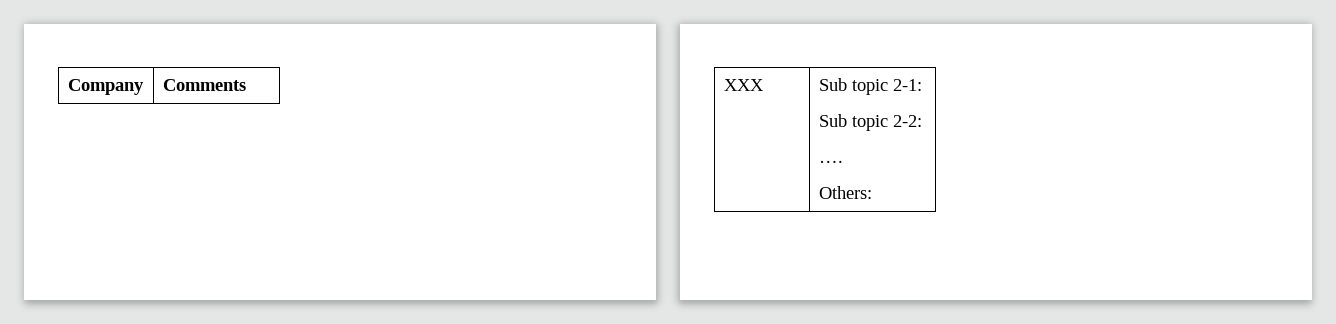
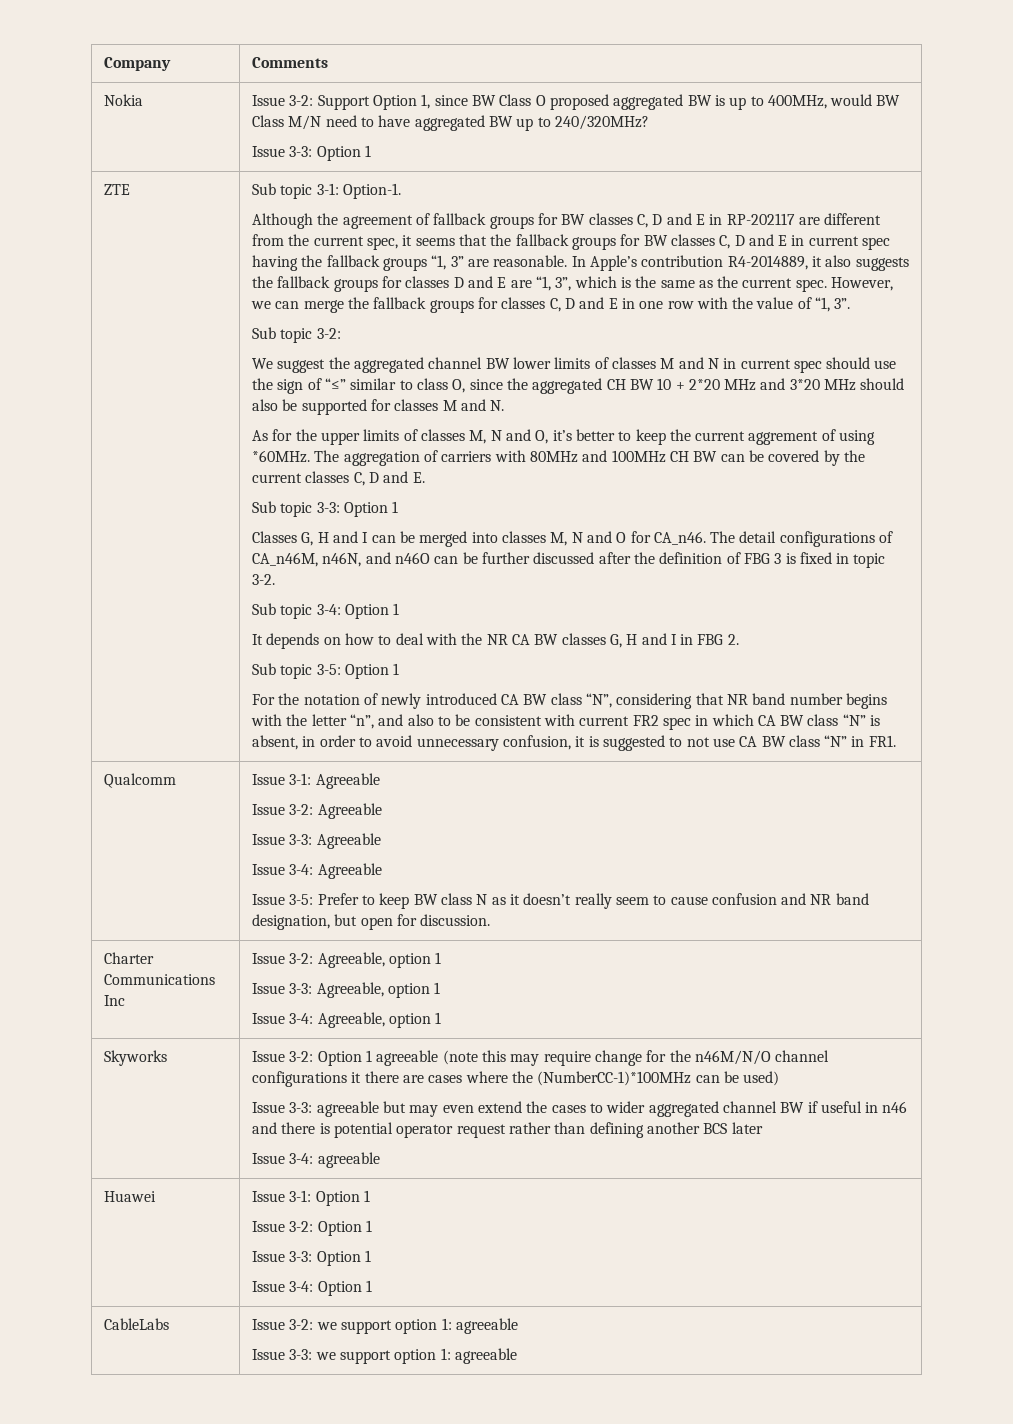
[723,79,764,91] [818,78,922,95] [818,114,922,131] [818,160,843,163] [818,186,872,199] XXX | Sub topic 2-1: // Sub topic 2-2: // …. // Others: -> [104,94,144,106] [252,94,901,110] [252,115,649,131] [252,145,372,161] [104,184,131,195] [252,183,402,199] [252,213,882,229] [252,234,891,250] [252,255,909,271] [252,276,894,292] [251,297,851,313] [252,327,341,343] [252,357,897,373] [252,378,905,394] [252,399,505,415] [252,429,876,445] [252,450,865,466] [252,471,425,486] [252,501,399,517] [252,531,894,547] [252,552,886,568] [252,574,276,585] [252,603,400,619] [252,633,739,649] [252,663,400,679] [252,693,887,709] [251,714,881,730] [252,735,896,751] [104,773,177,788] [252,773,380,789] [252,803,382,819] [252,833,381,849] [252,863,382,879] [252,893,869,909] [252,914,491,930] [104,952,155,964] [104,974,216,985] [104,995,126,1006] [252,952,442,968] [252,982,441,998] [252,1012,442,1028] [104,1050,168,1066] [252,1050,830,1066] [252,1071,780,1087] [252,1101,908,1117] [252,1122,763,1138] [252,1152,380,1168] [104,1191,157,1202] [252,1190,371,1206] [252,1220,373,1236] [252,1250,372,1266] [252,1280,373,1296] [104,1318,170,1330] [252,1318,518,1334] [252,1348,517,1364] Nokia | Issue 3-2: Support Option 1, since BW Class O proposed aggregated BW is up to 400MHz, would BW Class M/N need to have aggregated BW up to 240/320MHz? // Issue 3-3: Option 1 // ZTE | Sub topic 3-1: Option-1. // Although the agreement of fallback groups for BW classes C, D and E in RP-202117 are different from the current spec, it seems that the fallback groups for BW classes C, D and E in current spec having the fallback groups “1, 3” are reasonable. In Apple’s contribution R4-2014889, it also suggests the fallback groups for classes D and E are “1, 3”, which is the same as the current spec. However, we can merge the fallback groups for classes C, D and E in one row with the value of “1, 3”. // Sub topic 3-2: // We suggest the aggregated channel BW lower limits of classes M and N in current spec should use the sign of “≤” similar to class O, since the aggregated CH BW 10 + 2*20 MHz and 3*20 MHz should also be supported for classes M and N. // As for the upper limits of classes M, N and O, it’s better to keep the current aggrement of using *60MHz. The aggregation of carriers with 80MHz and 100MHz CH BW can be covered by the current classes C, D and E. // Sub topic 3-3: Option 1 // Classes G, H and I can be merged into classes M, N and O for CA_n46. The detail configurations of CA_n46M, n46N, and n46O can be further discussed after the definition of FBG 3 is fixed in topic 3-2. // Sub topic 3-4: Option 1 // It depends on how to deal with the NR CA BW classes G, H and I in FBG 2. // Sub topic 3-5: Option 1 // For the notation of newly introduced CA BW class “N”, considering that NR band number begins with the letter “n”, and also to be consistent with current FR2 spec in which CA BW class “N” is absent, in order to avoid unnecessary confusion, it is suggested to not use CA BW class “N” in FR1. // Qualcomm | Issue 3-1: Agreeable // Issue 3-2: Agreeable // Issue 3-3: Agreeable // Issue 3-4: Agreeable // Issue 3-5: Prefer to keep BW class N as it doesn’t really seem to cause confusion and NR band designation, but open for discussion. // Charter Communications Inc | Issue 3-2: Agreeable, option 1 // Issue 3-3: Agreeable, option 1 // Issue 3-4: Agreeable, option 1 // Skyworks | Issue 3-2: Option 1 agreeable (note this may require change for the n46M/N/O channel configurations it there are cases where the (NumberCC-1)*100MHz can be used) // Issue 3-3: agreeable but may even extend the cases to wider aggregated channel BW if useful in n46 and there is potential operator request rather than defining another BCS later // Issue 3-4: agreeable // Huawei | Issue 3-1: Option 1 // Issue 3-2: Option 1 // Issue 3-3: Option 1 // Issue 3-4: Option 1 // CableLabs | Issue 3-2: we support option 1: agreeable // Issue 3-3: we support option 1: agreeable

